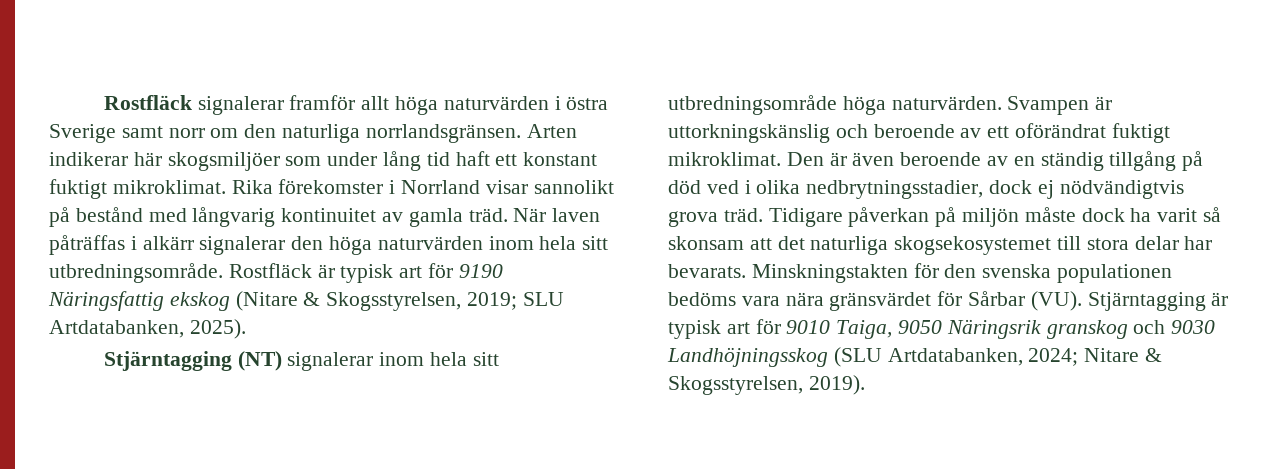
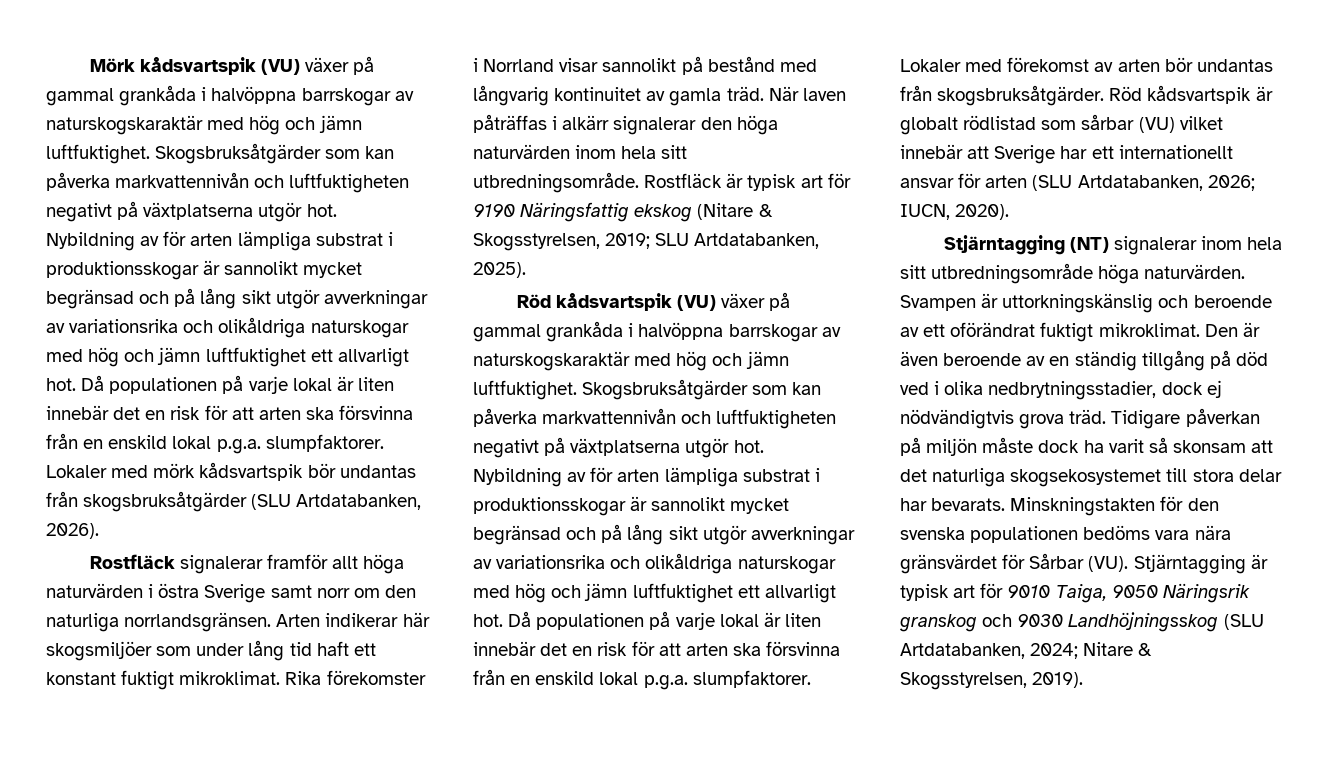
(103, 102) none -> [89,56,375,75] [46,85,414,106] [46,115,362,135] [46,143,395,164] [46,172,410,193] [46,201,337,222] [46,231,393,251] [46,260,363,280] [46,288,428,309] [46,317,409,338] [46,347,409,367] [46,375,394,394] [46,405,414,420] [46,433,384,454] [46,462,416,481] [46,491,422,512] [46,523,99,539] Mörk kådsvartspik (VU) växer på gammal grankåda i halvöppna barrskogar av naturskogskaraktär med hög och jämn luftfuktighet. Skogsbruksåtgärder som kan påverka markvattennivån och luftfuktigheten negativt på växtplatserna utgör hot. Nybildning av för arten lämpliga substrat i produktionsskogar är sannolikt mycket begränsad och på lång sikt utgör avverkningar av variationsrika och olikåldriga naturskogar med hög och jämn luftfuktighet ett allvarligt hot. Då populationen på varje lokal är liten innebär det en risk för att arten ska försvinna från en enskild lokal p.g.a. slumpfaktorer. Lokaler med mörk kådsvartspik bör undantas från skogsbruksåtgärder (SLU Artdatabanken, 2026). //
(246, 329) none -> [516,292,791,311] [473,321,841,342] [473,351,789,371] [473,379,822,400] [473,408,837,429] [473,437,764,458] [473,467,820,487] [473,496,790,516] [473,524,855,545] [473,553,836,574] [473,583,836,603] [473,611,821,630] [473,641,841,656] [473,669,811,690] [900,57,1273,72] [900,85,1273,106] [900,114,1223,135] [900,144,1233,164] [900,173,1255,191] [900,204,1010,220] // Röd kådsvartspik (VU) växer på gammal grankåda i halvöppna barrskogar av naturskogskaraktär med hög och jämn luftfuktighet. Skogsbruksåtgärder som kan påverka markvattennivån och luftfuktigheten negativt på växtplatserna utgör hot. Nybildning av för arten lämpliga substrat i produktionsskogar är sannolikt mycket begränsad och på lång sikt utgör avverkningar av variationsrika och olikåldriga naturskogar med hög och jämn luftfuktighet ett allvarligt hot. Då populationen på varje lokal är liten innebär det en risk för att arten ska försvinna från en enskild lokal p.g.a. slumpfaktorer. Lokaler med förekomst av arten bör undantas från skogsbruksåtgärder. Röd kådsvartspik är globalt rödlistad som sårbar (VU) vilket innebär att Sverige har ett internationellt ansvar för arten (SLU Artdatabanken, 2026; IUCN, 2020).

